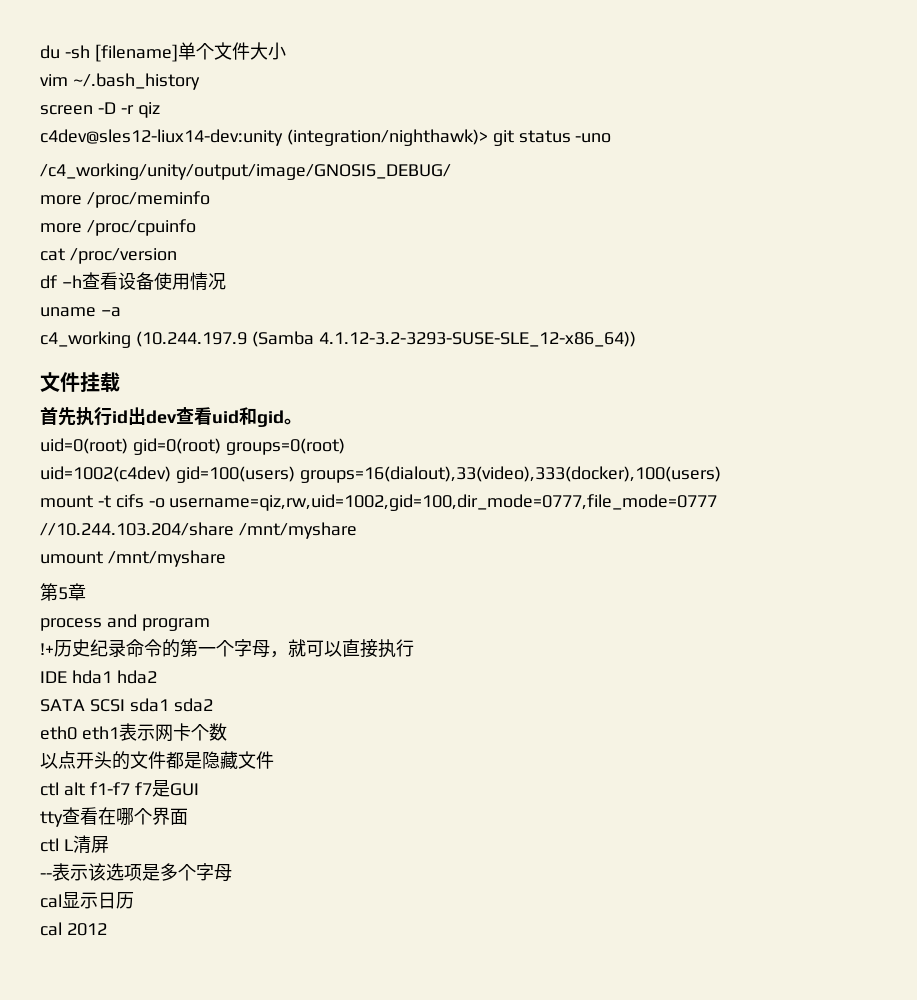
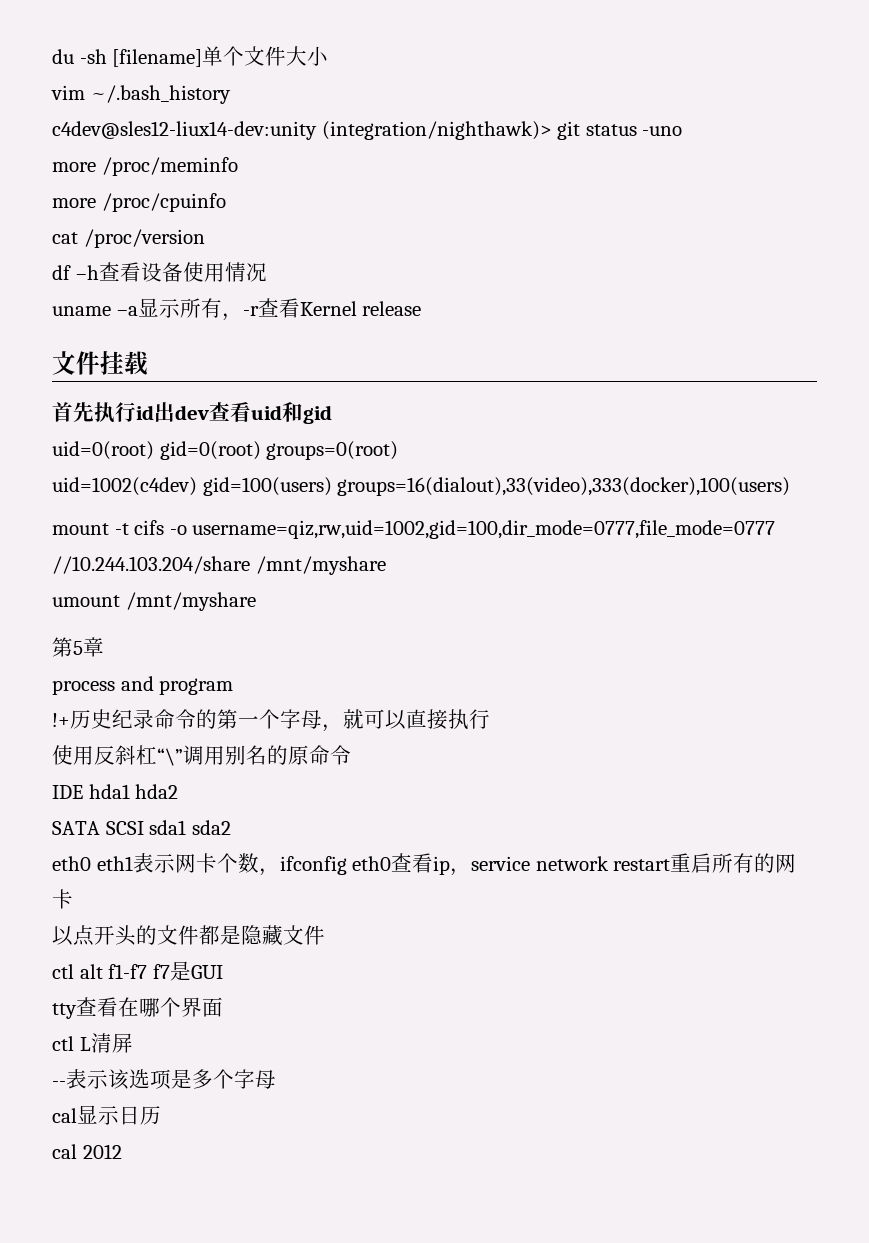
[40,102,160,118] // screen -D -r qiz -> (231, 94) none
[40,163,451,180] // /c4_working/unity/output/image/GNOSIS_DEBUG/ -> (683, 131) none
[40,331,636,348] // c4_working (10.244.197.9 (Samba 4.1.12-3.2-3293-SUSE-SLE_12-x86_64)) -> [137,298,422,321] 显示所有，-r查看Kernel release
[284,418,302,425] 。 -> (332, 414) none
(414, 648) none -> [52,745,351,766] // 使用反斜杠“\”调用别名的原命令
(227, 732) none -> [258,853,797,876] [52,889,73,909] ，ifconfig eth0查看ip，service network restart重启所有的网卡

